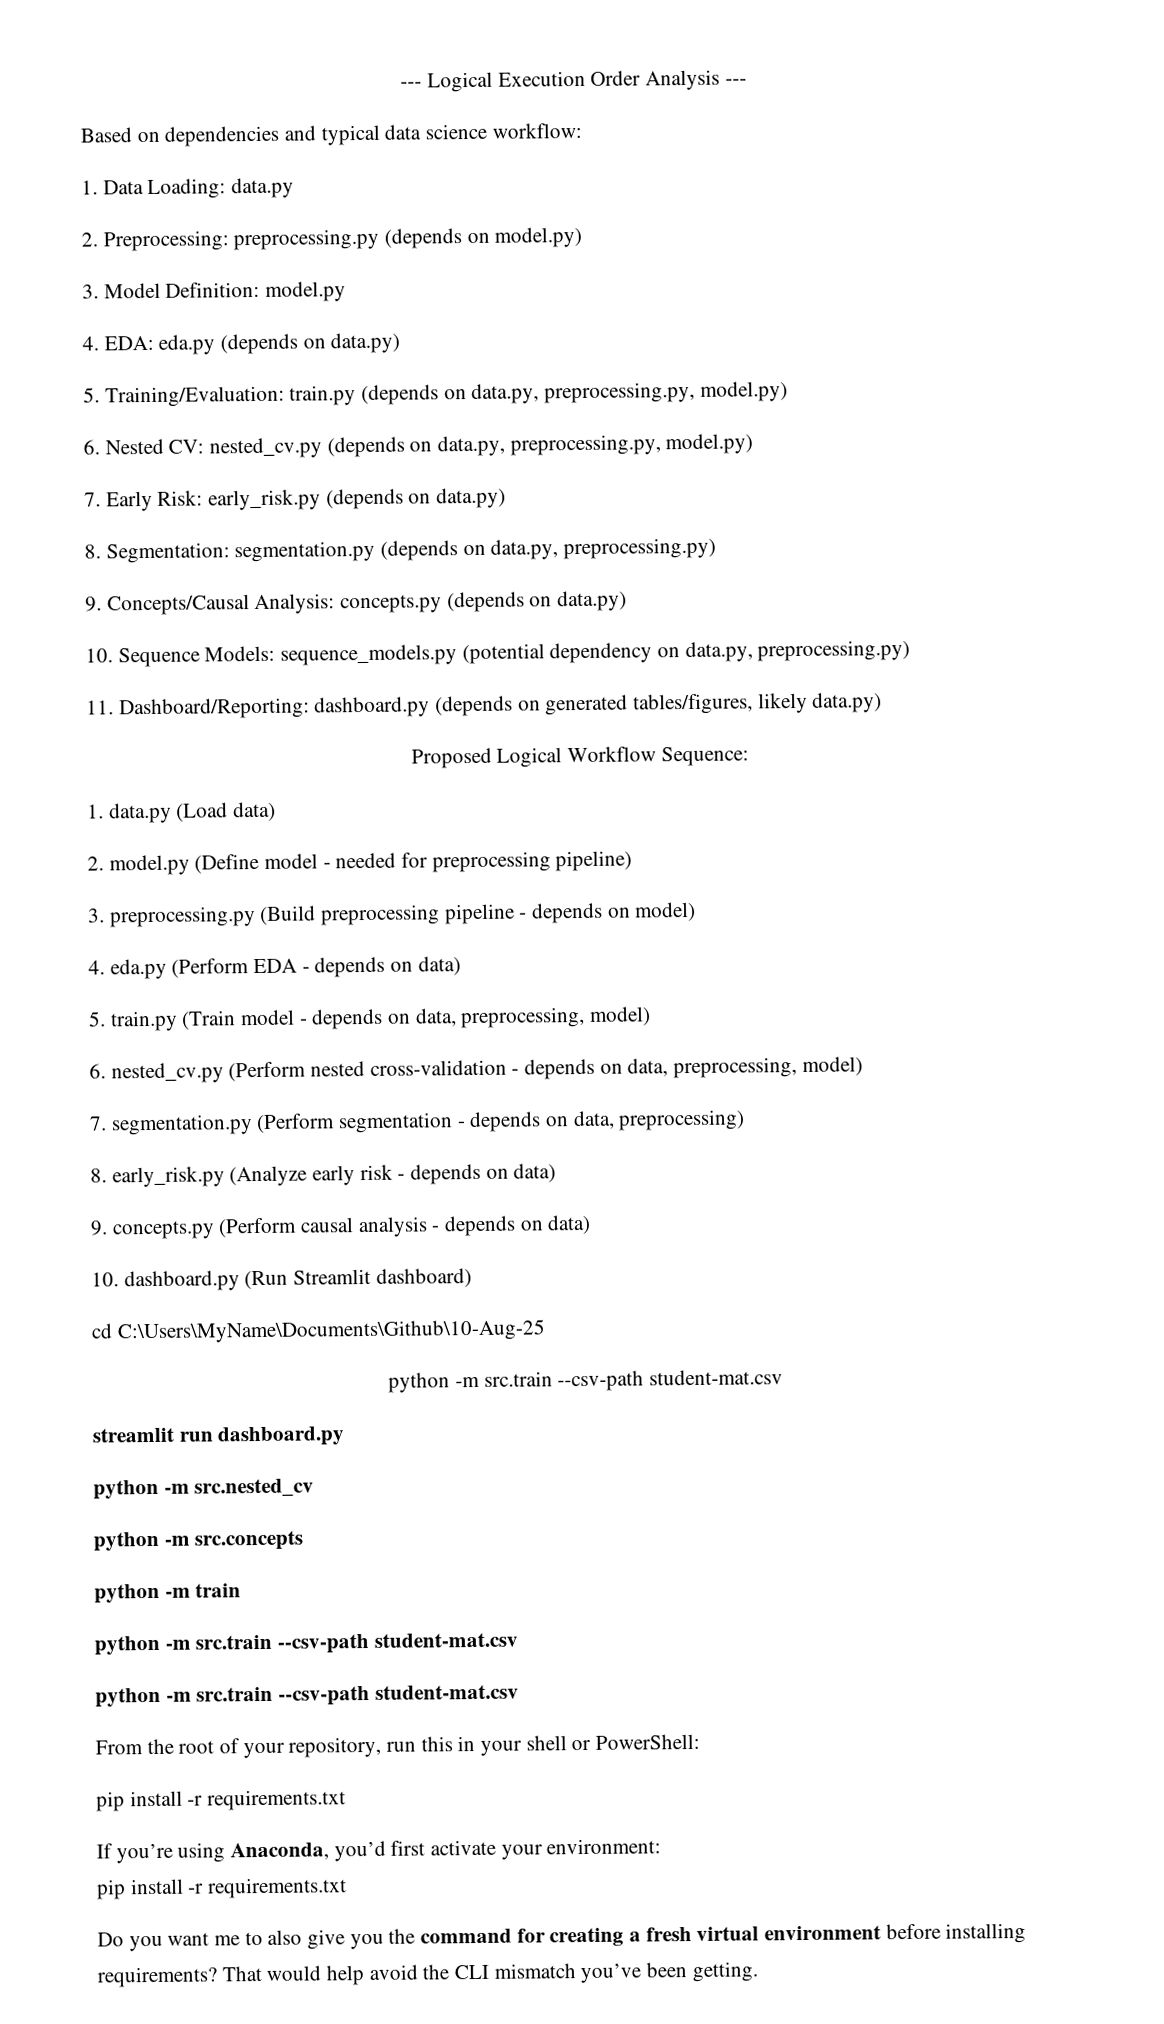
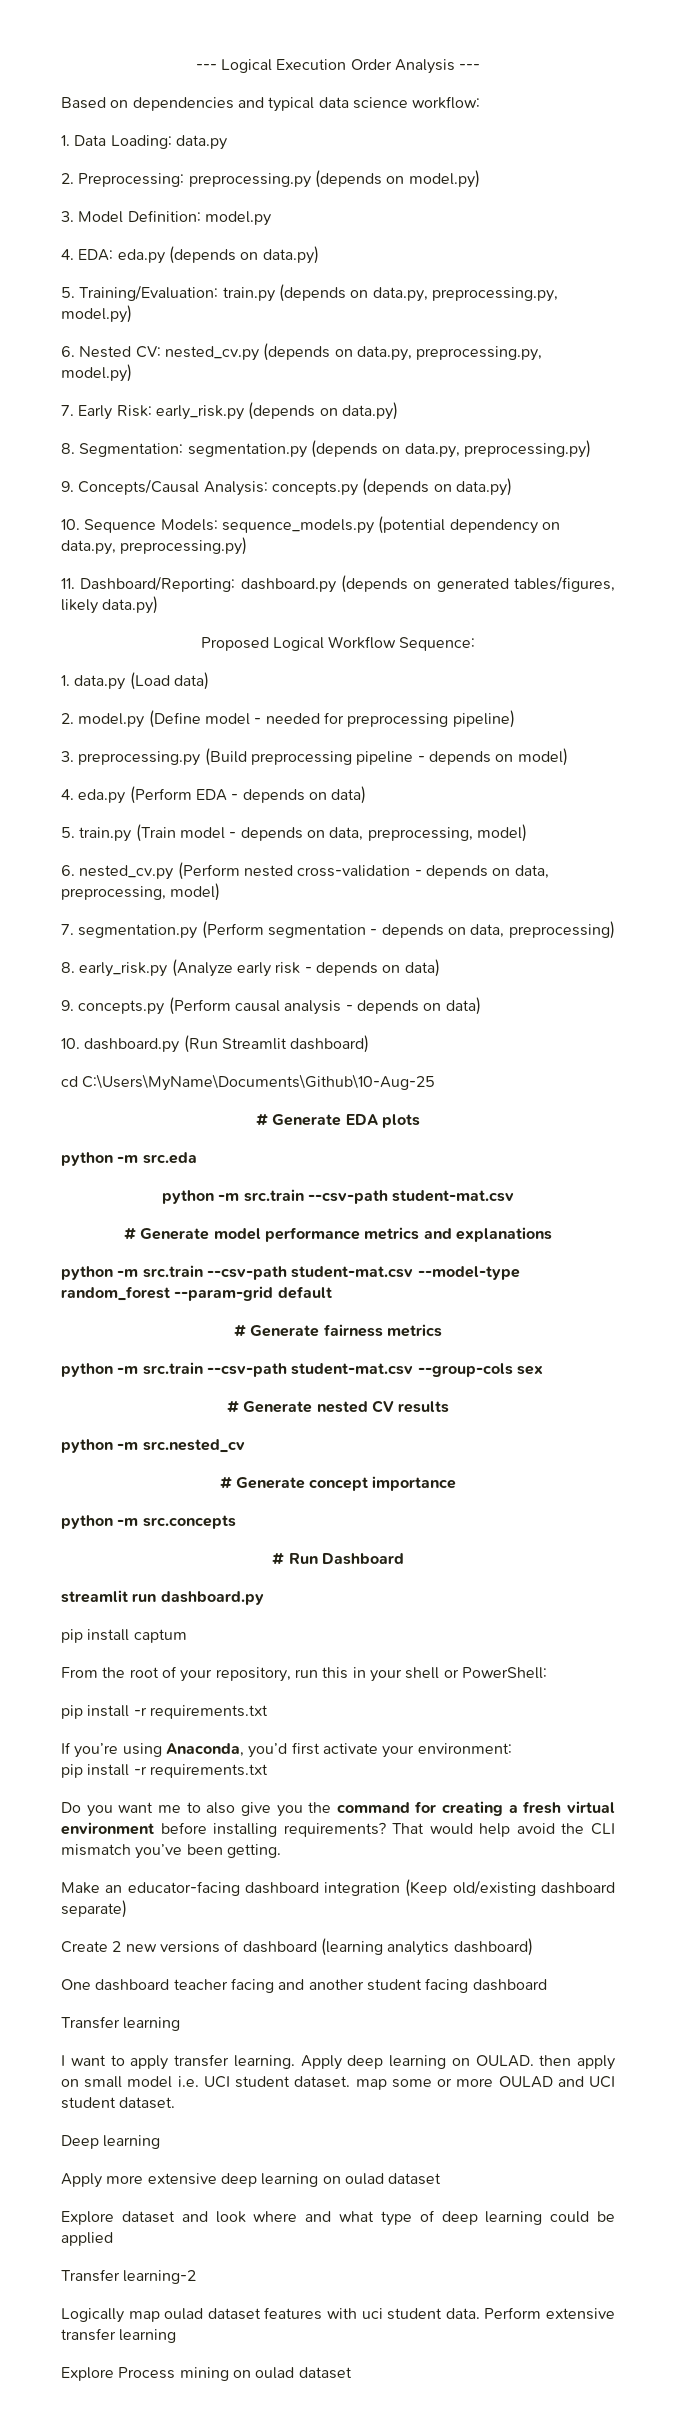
[388,1369,783,1393] [92,1426,345,1447] [93,1478,315,1500] [93,1530,304,1552] [94,1583,242,1604] [94,1632,518,1656] [95,1684,519,1708] python -m src.train --csv-path student-mat.csv // streamlit run dashboard.py // python -m src.nested_cv // python -m src.concepts // python -m train // python -m src.train --csv-path student-mat.csv // python -m src.train --csv-path student-mat.csv -> [256,1113,420,1128] [61,1152,197,1166] [161,1189,515,1204] [124,1227,552,1242] [61,1265,520,1280] [61,1286,332,1301] [234,1324,442,1337] [61,1362,543,1377] [226,1400,450,1413] [61,1439,245,1453] [219,1476,457,1491] [61,1515,236,1529] [272,1552,404,1565] [61,1590,264,1605] [61,1629,187,1643] # Generate EDA plots // python -m src.eda // python -m src.train --csv-path student-mat.csv // # Generate model performance metrics and explanations // python -m src.train --csv-path student-mat.csv --model-type random_forest --param-grid default // # Generate fairness metrics // python -m src.train --csv-path student-mat.csv --group-cols sex // # Generate nested CV results // python -m src.nested_cv // # Generate concept importance // python -m src.concepts // # Run Dashboard // streamlit run dashboard.py // pip install captum
(758, 1972) none -> [61,1879,615,1897] [61,1900,127,1918] [61,1938,533,1956] [61,1978,547,1993] [61,2016,181,2031] [61,2054,615,2070] [61,2076,615,2090] [61,2097,176,2109] [61,2135,161,2149] [61,2173,442,2188] [61,2210,615,2226] [61,2232,113,2246] [61,2269,197,2284] [61,2307,616,2323] [61,2328,177,2343] [61,2367,352,2381] // Make an educator-facing dashboard integration (Keep old/existing dashboard separate) // Create 2 new versions of dashboard (learning analytics dashboard) // One dashboard teacher facing and another student facing dashboard // Transfer learning // I want to apply transfer learning. Apply deep learning on OULAD. then apply on small model i.e. UCI student dataset. map some or more OULAD and UCI student dataset. // Deep learning // Apply more extensive deep learning on oulad dataset // Explore dataset and look where and what type of deep learning could be applied // Transfer learning-2 // Logically map oulad dataset features with uci student data. Perform extensive transfer learning // Explore Process mining on oulad dataset

